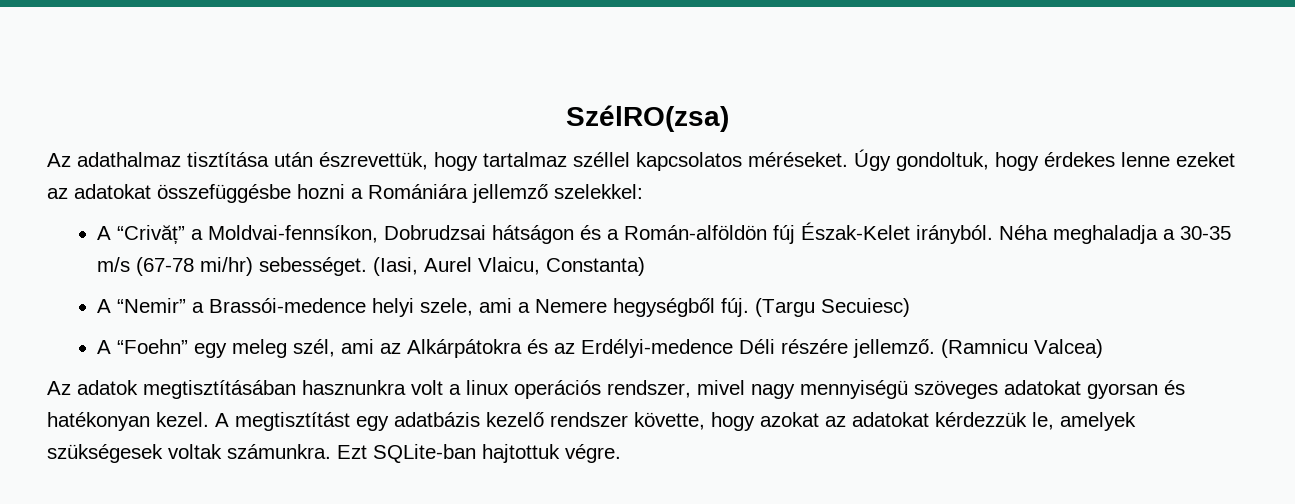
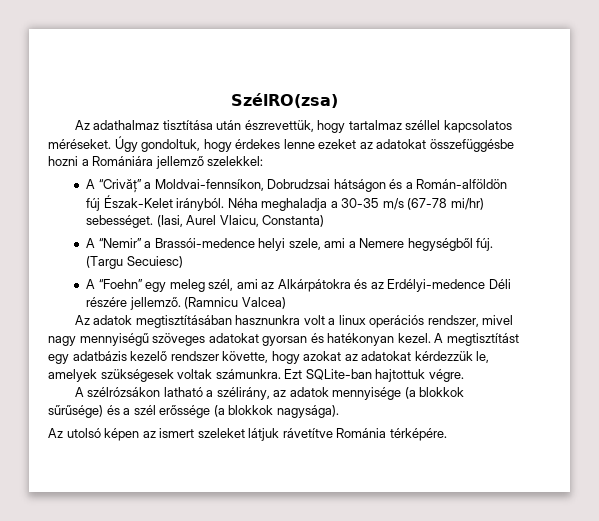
[800,380,908,399] mennyiségü -> [79,333,149,346] mennyiségű
(621, 453) none -> [74,387,465,400] [48,405,339,418] [48,428,447,441] // A szélrózsákon latható a szélirány, az adatok mennyisége (a blokkok sűrűsége) és a szél erőssége (a blokkok nagysága). // Az utolsó képen az ismert szeleket látjuk rávetítve Románia térképére.

